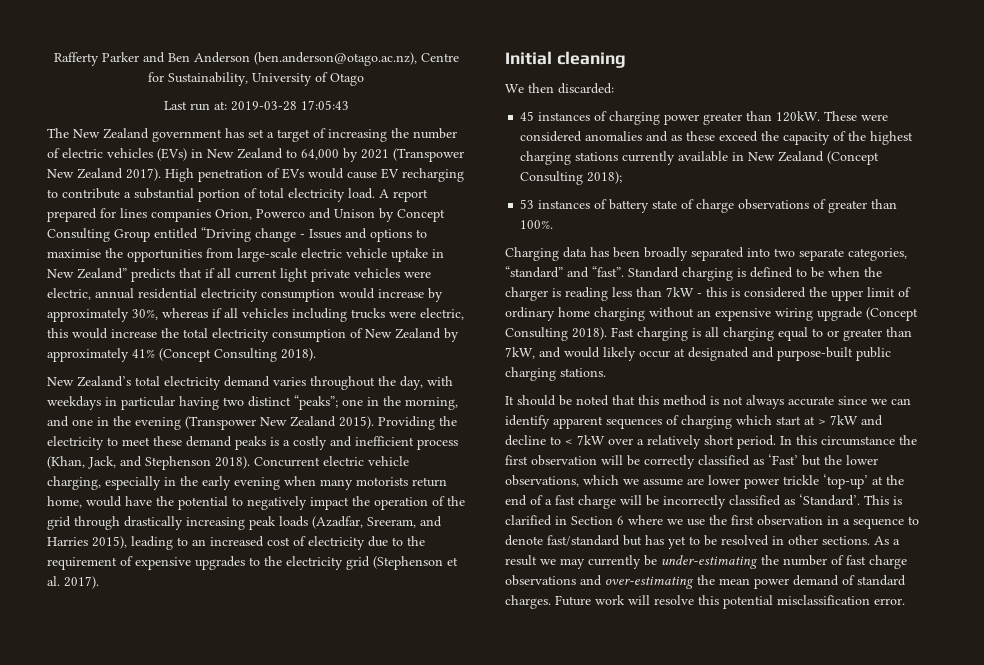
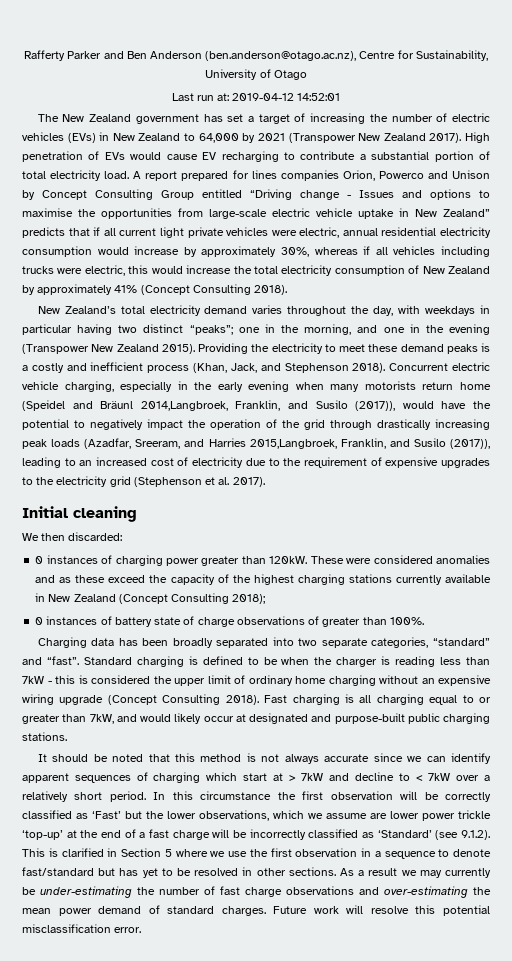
[230,100,349,111] 2019-03-28 17:05:43 -> [232,93,341,101] 2019-04-12 14:52:01
[47,496,82,508] home, -> [460,382,491,390] [22,400,396,411] home (Speidel and Bräunl 2014,Langbroek, Franklin, and Susilo (2017)),
[92,536,127,549] 2015), -> [249,438,491,449] 2015,Langbroek, Franklin, and Susilo (2017)),
[520,111,535,121] 45 -> [35,556,44,564] 0
[520,199,535,209] 53 -> [35,617,44,625] 0
[799,494,860,506] ‘Standard’. -> [377,830,491,840] ‘Standard’ (see 9.1.2).
[617,516,624,525] 6 -> [164,849,172,857] 5

